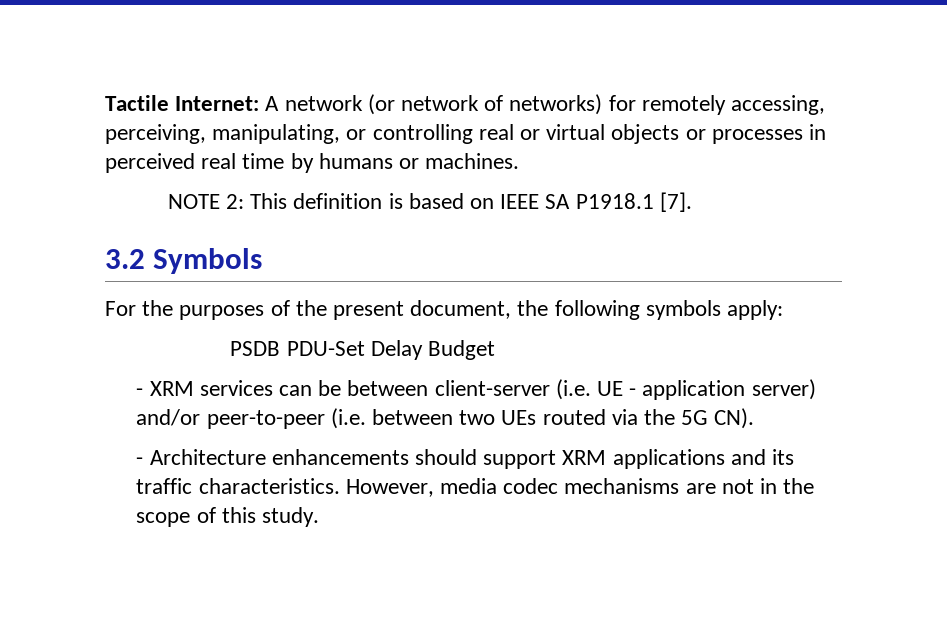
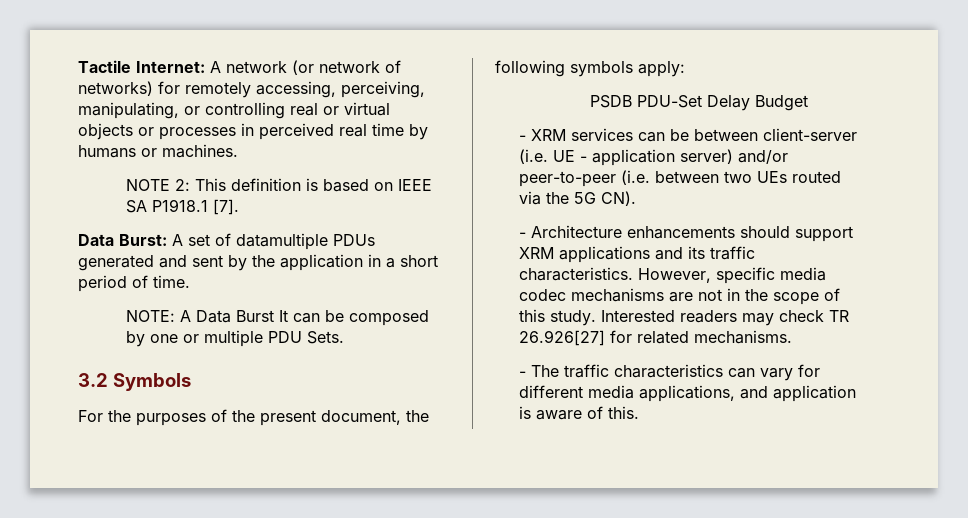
(692, 202) none -> [78,233,375,250] [78,254,438,271] [78,275,190,292] [125,310,429,326] [125,330,344,347] // Data Burst: A set of datamultiple PDUs generated and sent by the application in a short period of time. // NOTE: A Data Burst It can be composed by one or multiple PDU Sets.
(434, 488) none -> [715,267,775,284] specific
(319, 517) none -> [600,310,849,326] [518,330,792,346] [518,364,820,381] [518,385,856,402] [518,406,639,420] Interested readers may check TR 26.926[27] for related mechanisms. // - The traffic characteristics can vary for different media applications, and application is aware of this.

